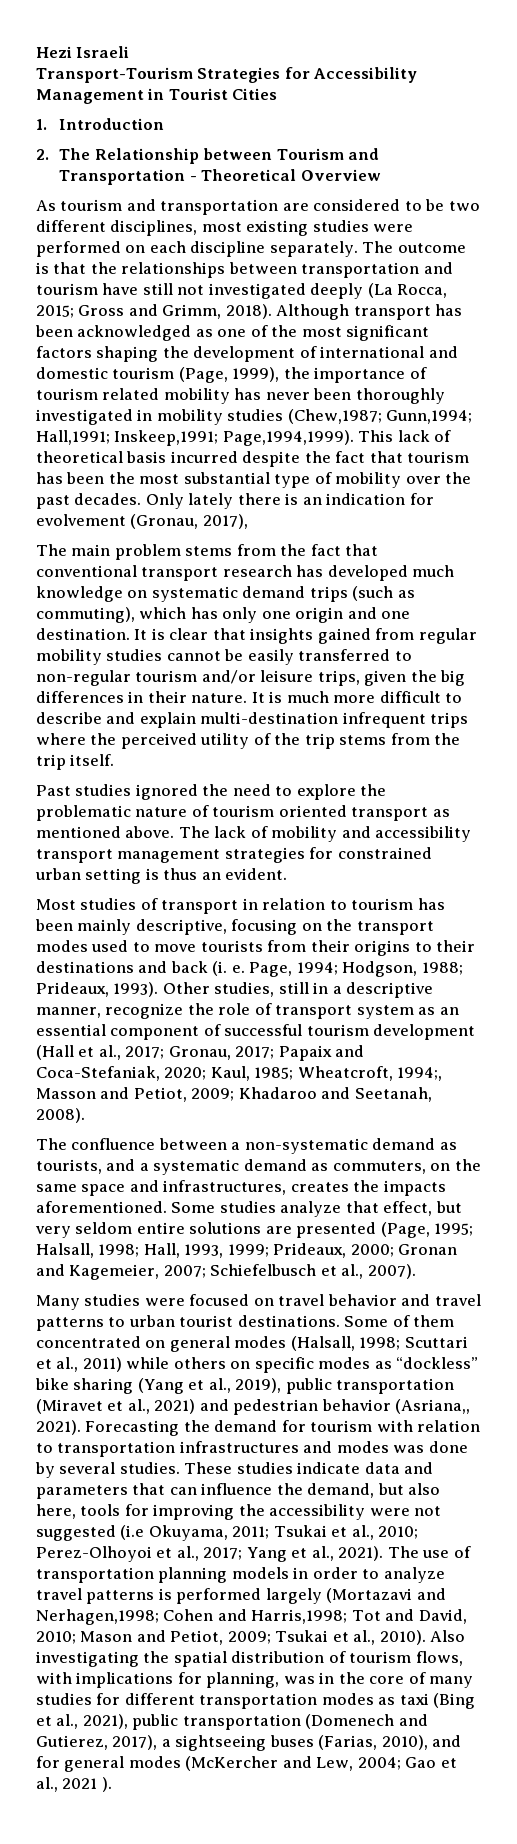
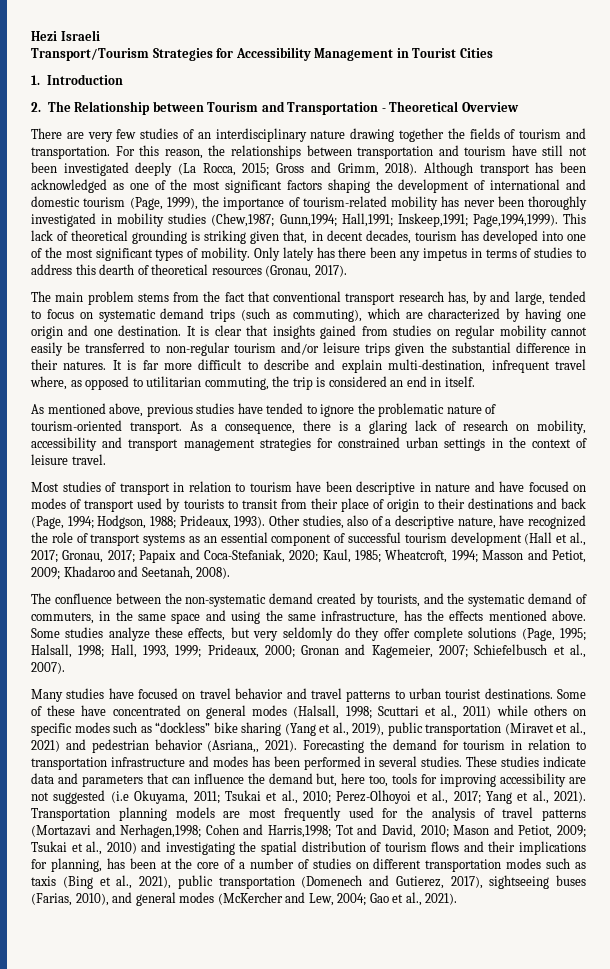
[36,67,193,83] Transport-Tourism -> [31,48,149,61] Transport/Tourism
[36,199,480,215] [36,220,414,236] [36,241,466,257] [36,262,87,274] As tourism and transportation are considered to be two different disciplines, most existing studies were performed on each discipline separately. The outcome is that -> [31,128,586,142] [31,145,203,159] There are very few studies of an interdisciplinary nature drawing together the fields of tourism and transportation. For this reason,
(205, 290) none -> [31,162,57,173] been
[36,388,160,400] tourism related -> [302,196,387,207] tourism-related
[126,451,470,467] [36,472,472,488] [36,493,434,509] [36,514,248,529] basis incurred despite the fact that tourism has been the most substantial type of mobility over the past decades. Only lately there is an indication for evolvement (Gronau, 2017), -> [132,230,586,244] [31,247,586,261] [31,264,347,278] grounding is striking given that, in decent decades, tourism has developed into one of the most significant types of mobility. Only lately has there been any impetus in terms of studies to address this dearth of theoretical resources (Gronau, 2017).
[296,565,455,581] [36,586,123,602] has developed much knowledge -> [447,291,586,305] [31,309,74,319] has, by and large, tended to focus
[190,607,258,623] has only -> [405,308,562,322] are characterized by having
[418,628,477,644] [36,649,294,665] regular mobility studies cannot be easily -> [393,325,588,339] [31,342,81,356] studies on regular mobility cannot easily be
[317,670,360,686] trips, -> [365,343,391,356] trips
[440,670,466,686] [36,691,124,703] big differences -> [451,342,570,353] substantial difference
[191,691,329,703] nature. It is much -> [63,360,159,370] natures. It is far
[200,712,469,728] [36,733,461,749] [36,754,115,770] [36,784,387,800] [36,805,450,821] [36,826,472,842] multi-destination infrequent trips where the perceived utility of the trip stems from the trip itself. // Past studies ignored the need to explore the problematic nature of tourism oriented transport as mentioned above. The lack of mobility and accessibility -> [388,359,586,373] [30,376,475,390] [31,403,497,417] [31,420,586,434] [31,437,123,451] multi-destination, infrequent travel where, as opposed to utilitarian commuting, the trip is considered an end in itself. // As mentioned above, previous studies have tended to ignore the problematic nature of tourism-oriented transport. As a consequence, there is a glaring lack of research on mobility, accessibility and
[85,868,288,884] setting is thus an evident. -> [444,437,588,451] [31,454,106,465] settings in the context of leisure travel.
[417,898,445,910] [35,919,434,935] [36,940,411,956] has been mainly descriptive, focusing on the transport modes used to move tourists from their origins -> [296,481,586,495] [31,498,420,512] have been descriptive in nature and have focused on modes of transport used by tourists to transit from their place of origin
[212,961,293,977] (i. e. Page, -> [31,516,64,529] (Page,
[278,982,434,998] [36,1003,184,1019] still in a descriptive manner, recognize -> [347,515,587,529] also of a descriptive nature, have recognized
[356,1005,414,1019] system -> [143,534,186,546] systems
[397,1067,443,1081] 1994;, -> [451,550,478,563] 1994;
[231,1142,241,1150] a -> [164,593,182,604] the
[439,1142,457,1150] as -> [317,593,374,607] created by
[139,1159,451,1175] a systematic demand as commuters, on -> [447,593,587,607] [31,611,111,624] the systematic demand of commuters, in
[163,1180,446,1196] [36,1201,462,1217] [35,1222,377,1238] infrastructures, creates the impacts aforementioned. Some studies analyze that effect, but very seldom entire solutions are presented -> [231,610,586,624] [31,627,517,641] using the same infrastructure, has the effects mentioned above. Some studies analyze these effects, but very seldomly do they offer complete solutions
[144,1298,185,1306] were -> [108,688,134,699] have
[413,1315,455,1327] them -> [47,705,107,716] these have
(371, 1363) none -> [113,722,138,733] such
[376,1420,413,1432] with -> [511,740,523,750] in
[179,1441,299,1453] infrastructures -> [110,757,185,767] infrastructure
[393,1441,468,1453] [35,1462,55,1478] was done by -> [251,756,376,770] has been performed in
[307,1483,441,1498] [36,1504,410,1520] demand, but also here, tools for improving the accessibility were -> [268,773,586,787] demand but, here too, tools for improving accessibility are
[387,1546,471,1558] [36,1567,445,1583] [36,1588,322,1604] The use of transportation planning models in order to analyze travel patterns is performed largely -> [31,807,586,821] Transportation planning models are most frequently used for the analysis of travel patterns
[379,1630,466,1645] 2010). Also -> [106,841,162,854] 2010) and
[415,1651,463,1666] [36,1672,474,1688] [36,1693,429,1709] flows, with implications for planning, was in the core of many studies for different transportation modes as taxi -> [431,841,586,855] [31,858,586,872] [31,876,56,886] flows and their implications for planning, has been at the core of a number of studies on different transportation modes such as taxis
[161,1739,171,1747] a -> (483, 882) none
[36,1756,60,1768] for -> (133, 897) none
[62,1777,112,1792] 2021 ). -> [425,893,458,905] 2021).

